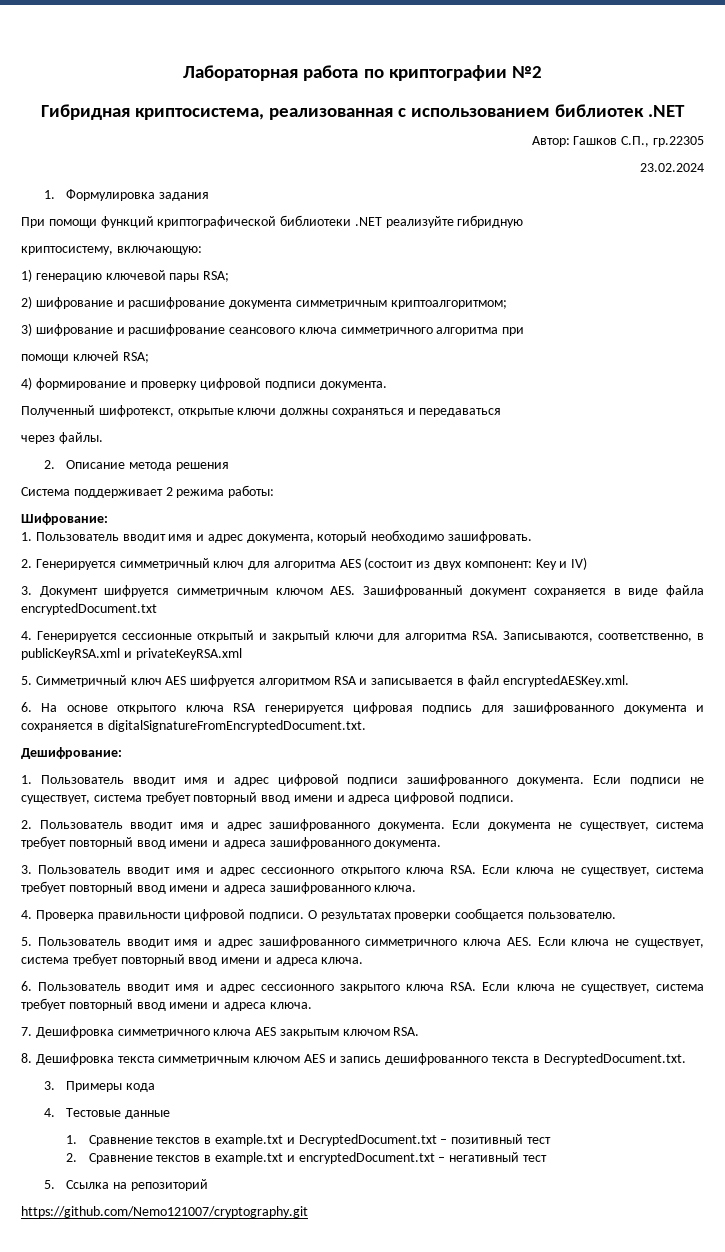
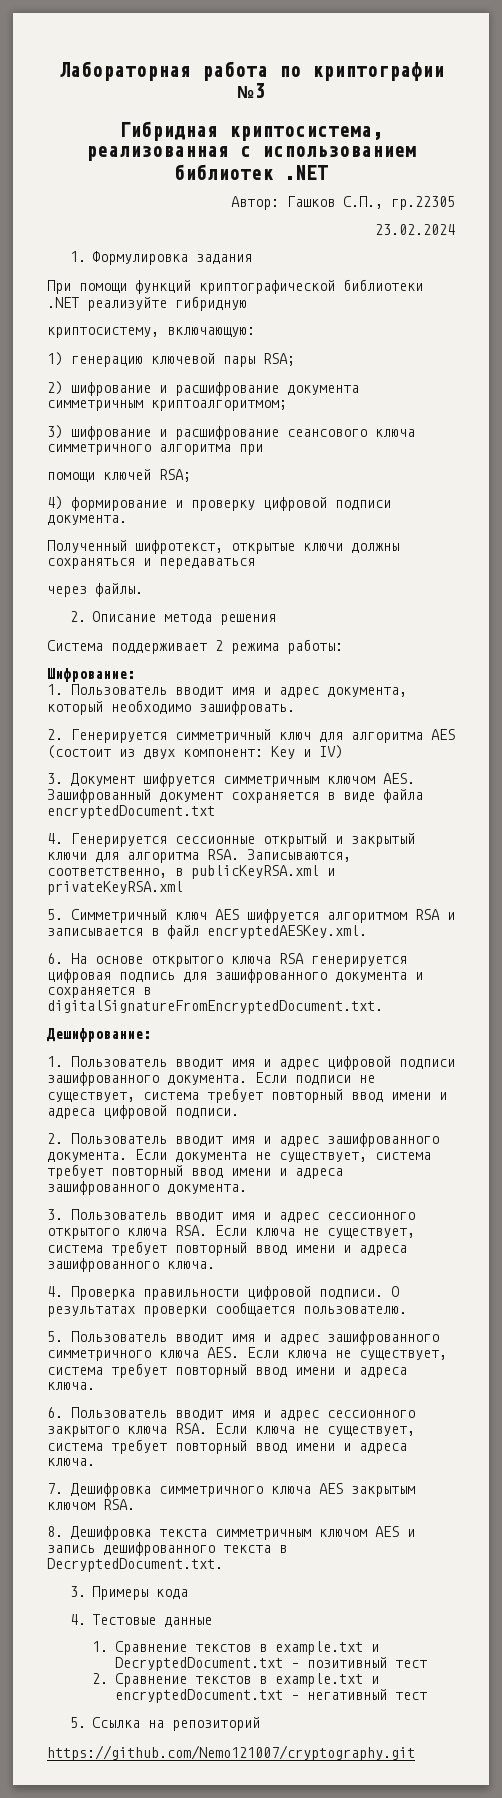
[511,66,542,78] №2 -> [237,83,265,98] №3

